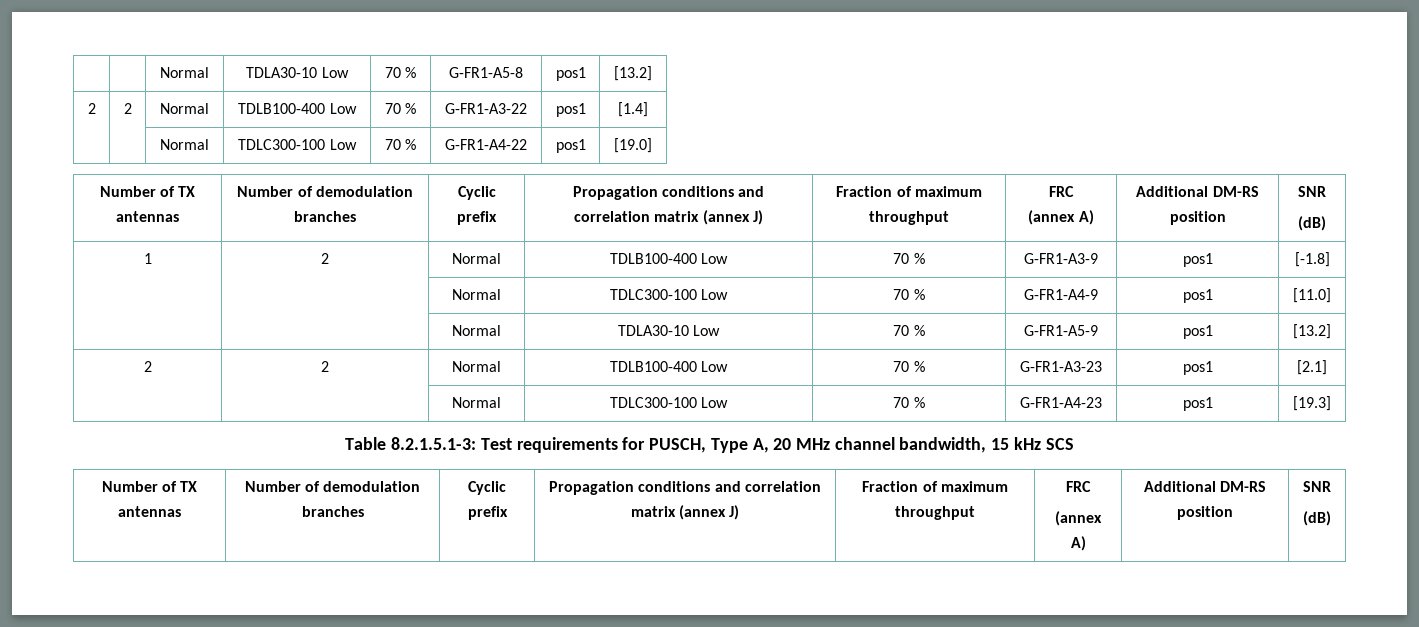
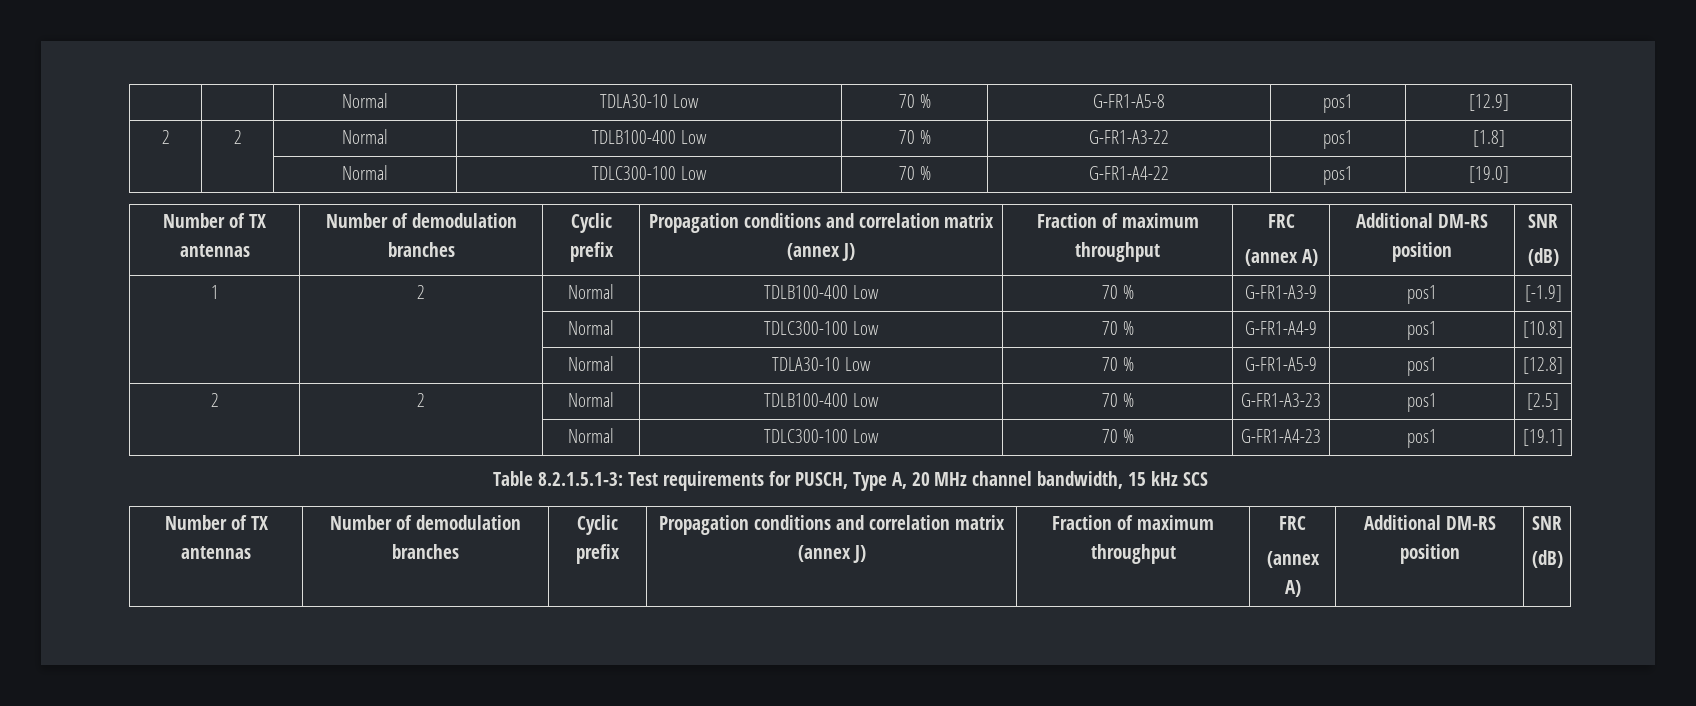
[614,66,652,81] [13.2] -> [1468,94,1509,111] [12.9]
[618,102,648,117] [1.4] -> [1472,130,1505,147] [1.8]
[1294,252,1330,267] [-1.8] -> [1524,285,1562,302] [-1.9]
[1293,288,1331,303] [11.0] -> [1523,321,1563,338] [10.8]
[1293,324,1331,339] [13.2] -> [1523,357,1563,374] [12.8]
[1297,360,1327,375] [2.1] -> [1527,393,1559,410] [2.5]
[1293,396,1331,411] [19.3] -> [1523,429,1563,446] [19.1]

